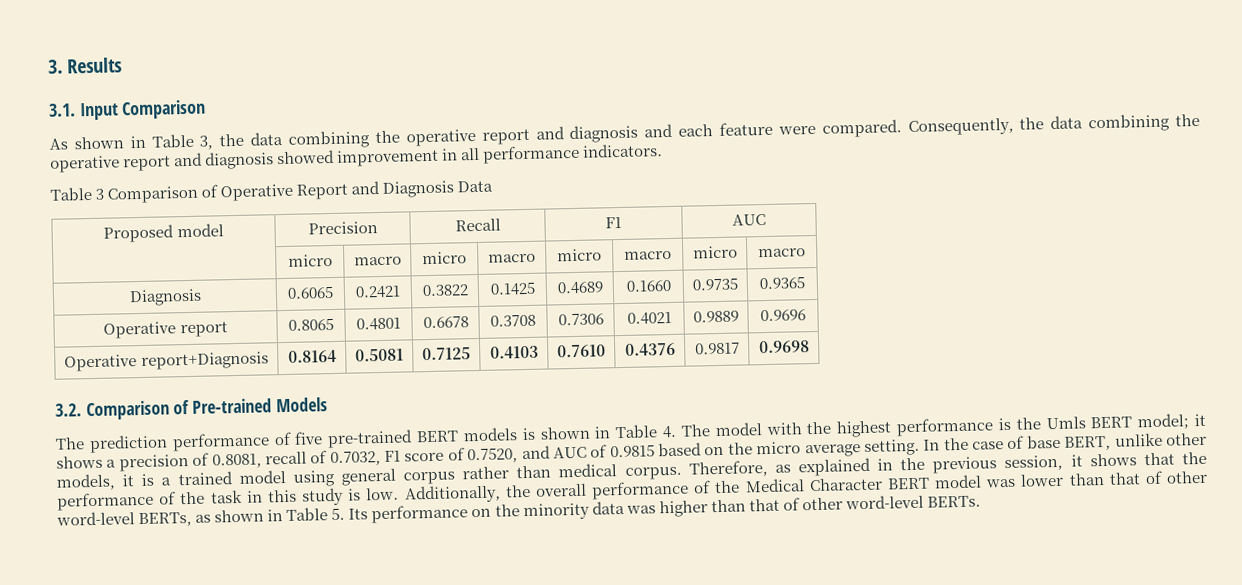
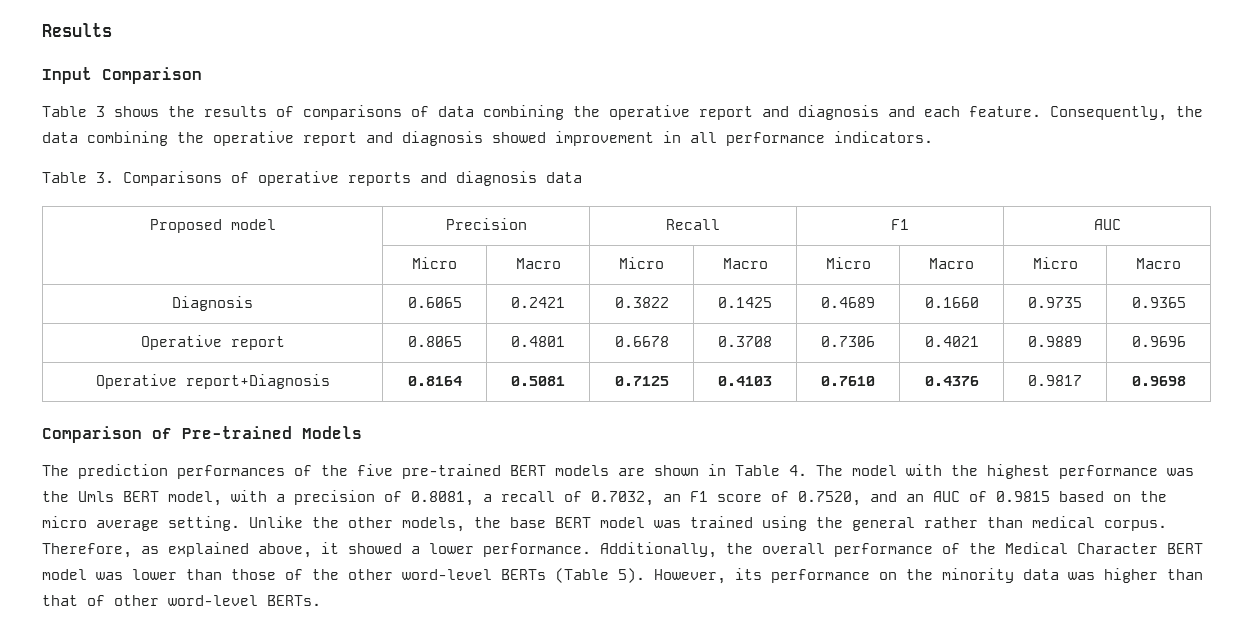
[48,59,63,74] 3. -> (42, 30) none
[48,103,76,117] 3.1. -> (112, 30) none
[49,133,245,150] As shown in Table 3, the -> [42,105,429,120] Table 3 shows the results of comparisons of
[718,119,902,138] feature were compared. -> [969,106,1041,117] feature.
[95,180,494,204] 3 Comparison of Operative Report and Diagnosis Data -> [96,171,582,186] 3. Comparisons of operative reports and diagnosis data
[287,253,333,267] [353,256,402,266] [422,251,467,265] [488,253,536,263] [557,248,602,262] [624,250,672,260] [692,245,738,259] [758,248,806,258] micro | macro | micro | macro | micro | macro | micro | macro -> [411,257,457,269] [515,258,561,269] [619,257,664,269] [722,258,768,269] [825,257,871,269] [929,258,974,269] [1032,257,1078,269] [1136,258,1181,269] Micro | Macro | Micro | Macro | Micro | Macro | Micro | Macro
[55,403,82,417] 3.2. -> (1186, 381) none
[171,431,292,452] performance of -> [177,465,348,479] performances of the
[521,427,536,441] is -> [618,468,645,476] are
[997,417,1011,431] is -> [1167,468,1194,476] was
[1137,413,1207,431] [56,455,103,469] model; it shows -> [168,490,267,506] model, with
(262, 461) none -> [483,494,492,502] a
(381, 459) none -> [663,494,681,502] an
(551, 452) none -> [906,494,924,502] an
[923,432,1207,451] [56,468,456,491] In the case of base BERT, unlike other models, it is a trained model using general corpus -> [249,516,915,532] Unlike the other models, the base BERT model was trained using the general
[877,451,1208,474] [57,487,400,511] in the previous session, it shows that the performance of the task in this study is low. -> [258,542,591,558] above, it showed a lower performance.
[1108,470,1208,485] [56,507,369,528] that of other word-level BERTs, as shown in Table 5. Its -> [231,568,762,584] those of the other word-level BERTs (Table 5). However, its

